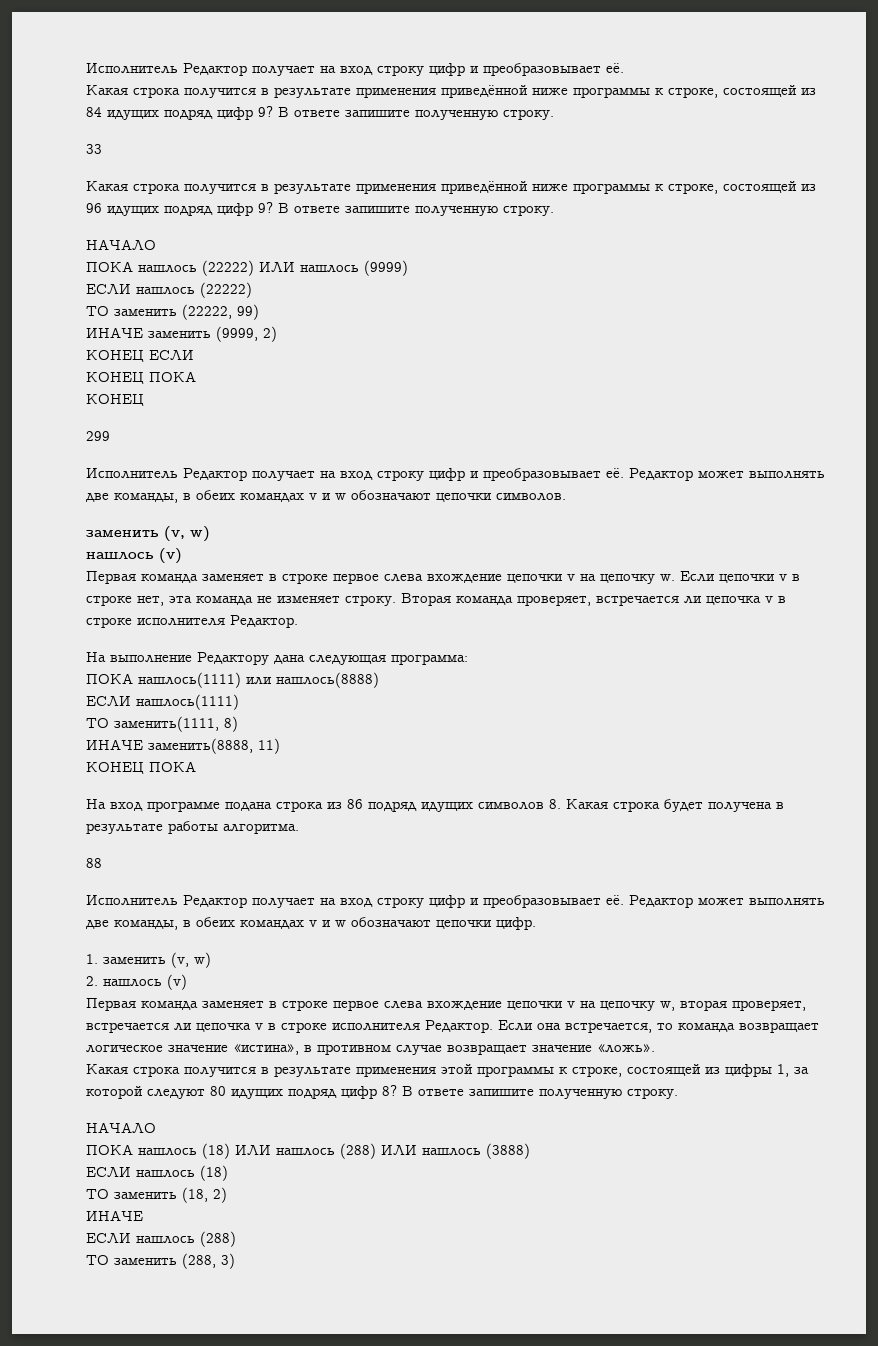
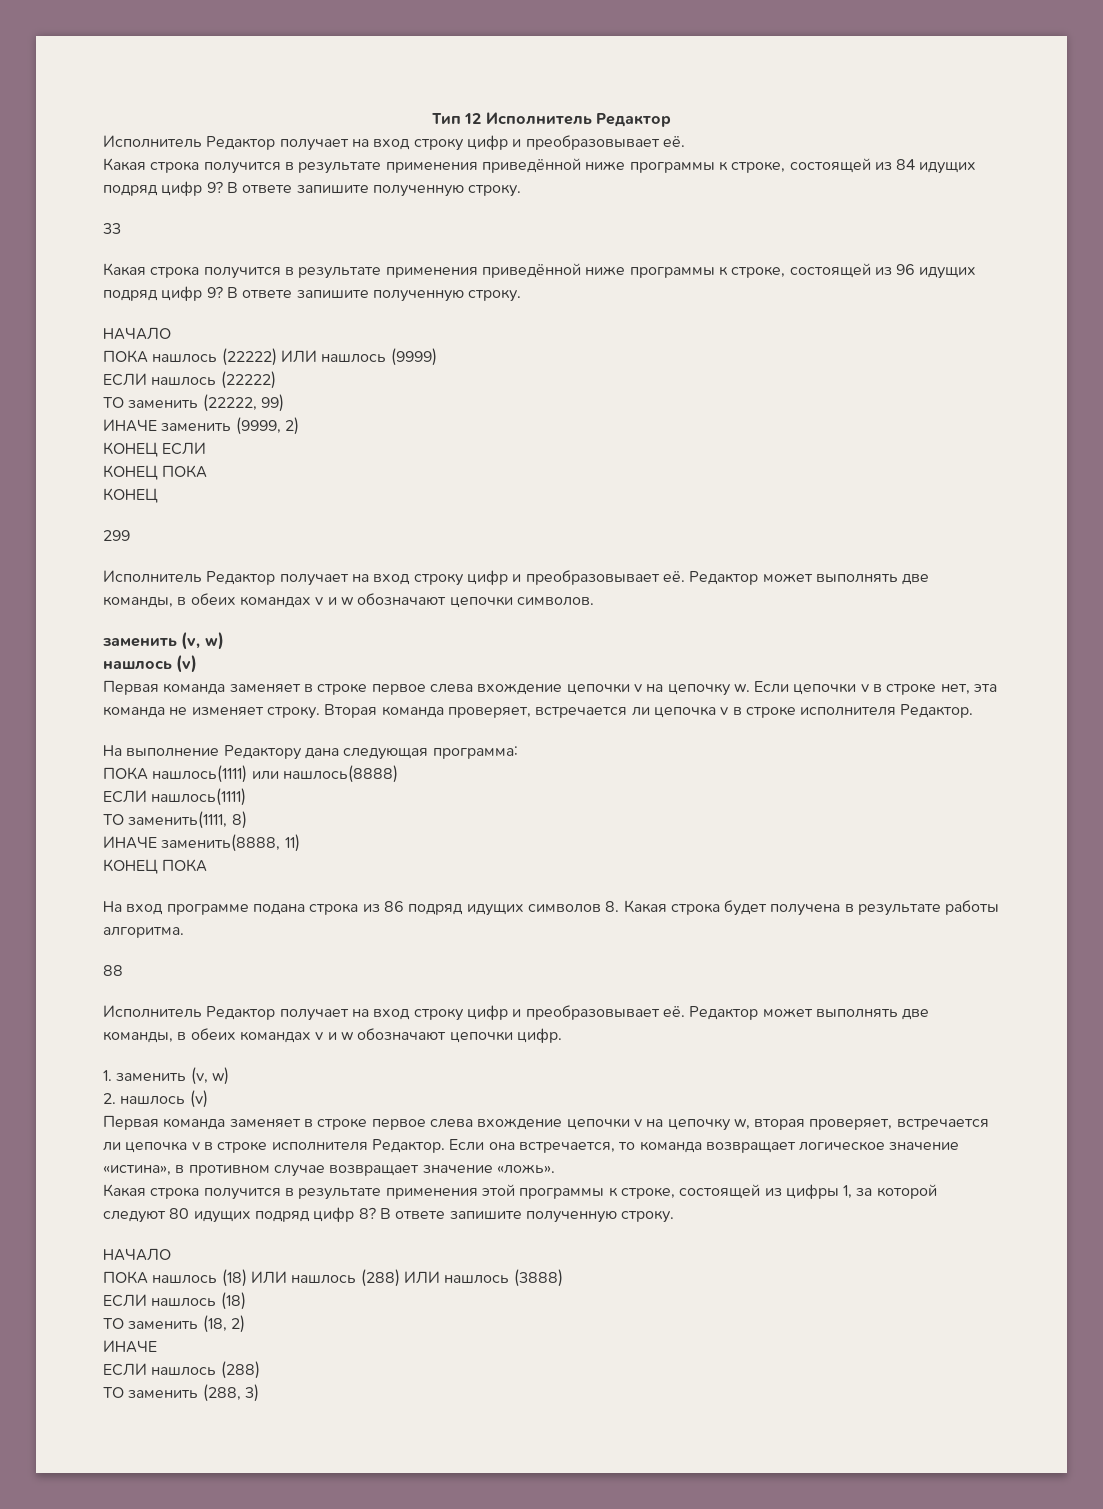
(86, 68) none -> [432,112,671,127] Тип 12 Исполнитель Редактор //

